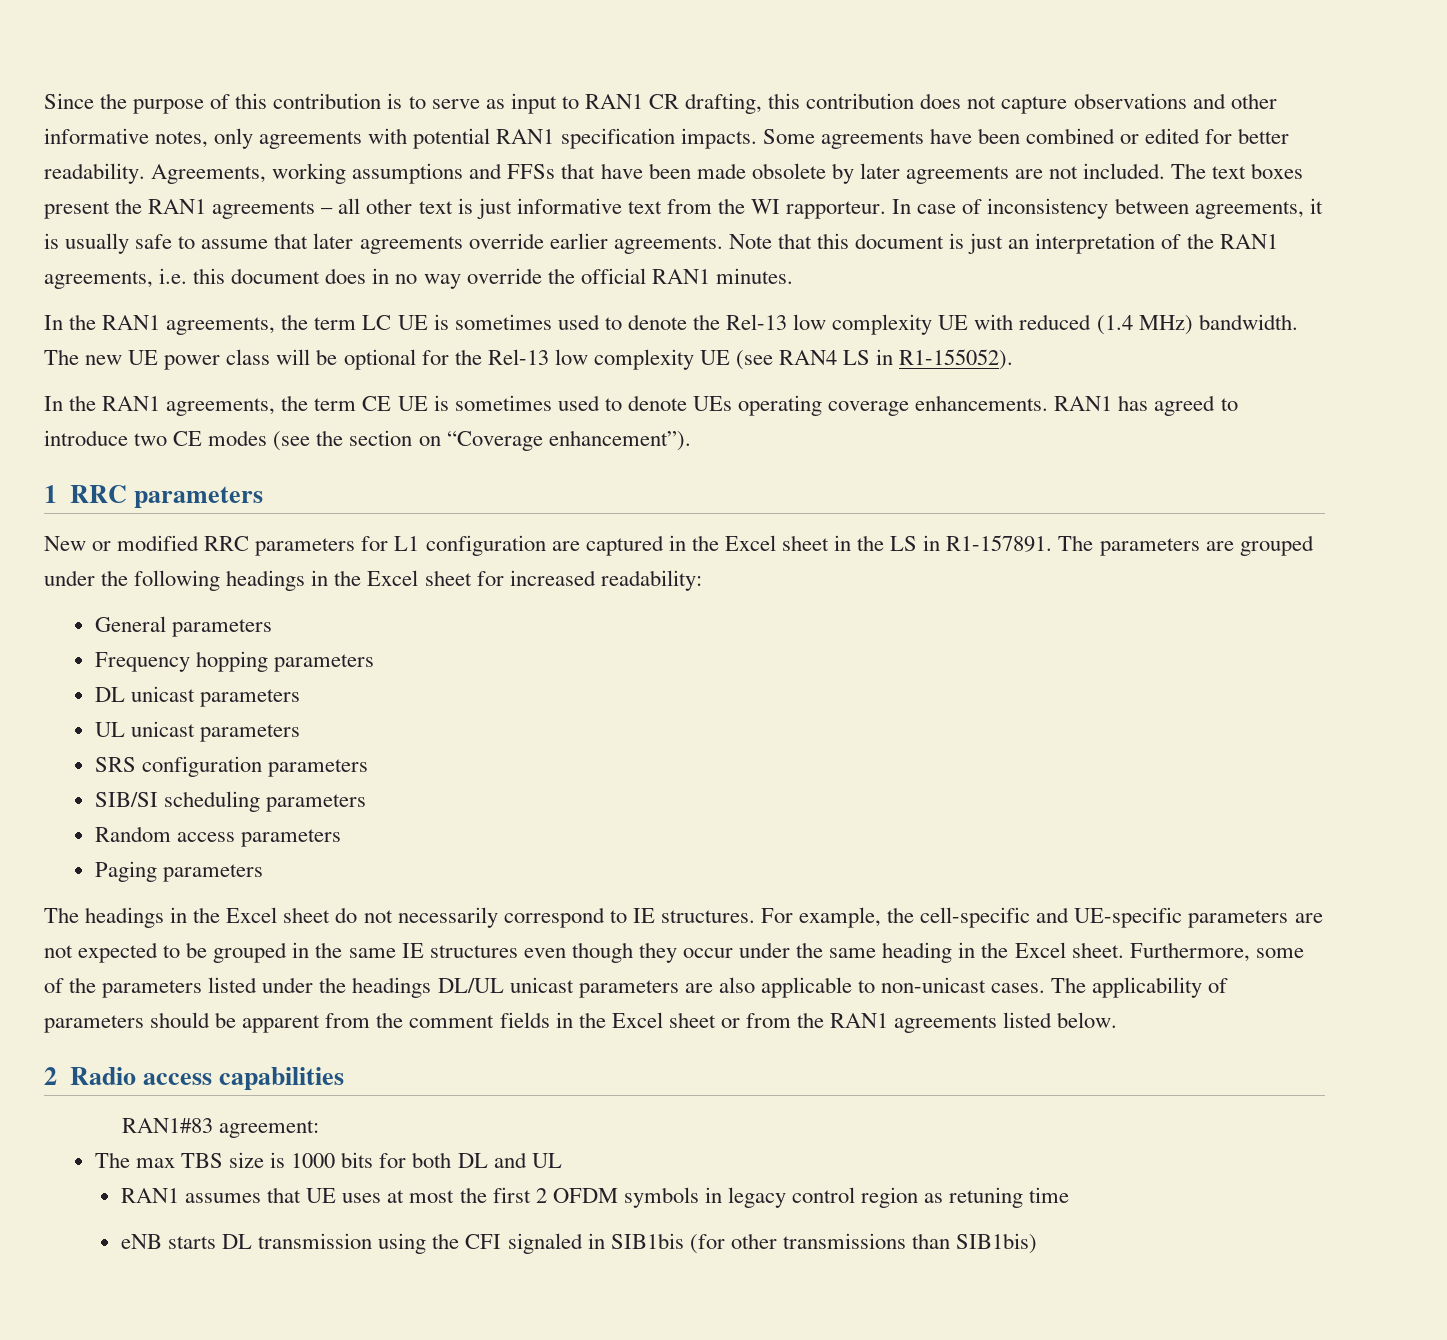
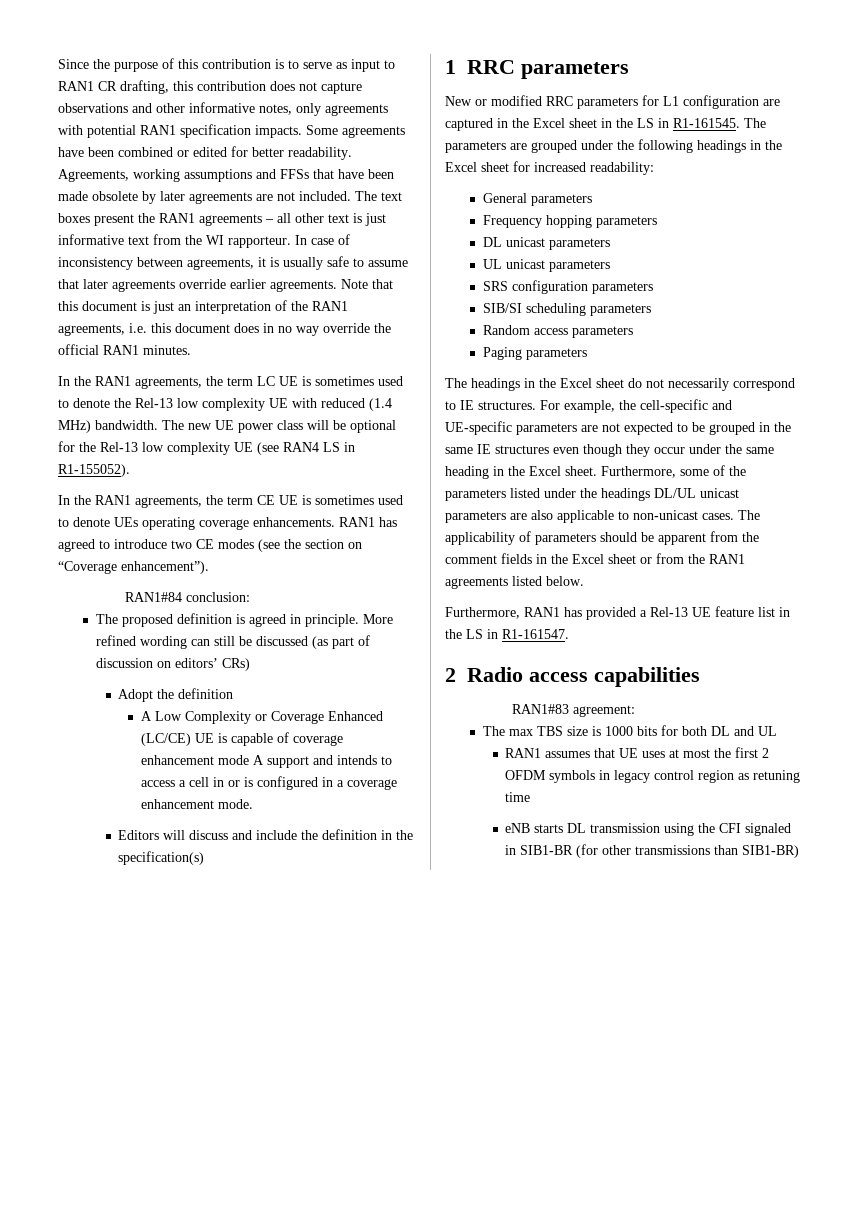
(691, 440) none -> [125,592,251,602] [95,613,393,627] [95,635,370,649] [95,658,250,671] [118,688,234,702] [140,711,383,724] [140,732,343,746] [140,755,392,768] [140,776,397,790] [140,799,253,809] [118,829,414,840] [118,851,205,865] // RAN1#84 conclusion: // The proposed definition is agreed in principle. More refined wording can still be discussed (as part of discussion on editors’ CRs) // Adopt the definition // A Low Complexity or Coverage Enhanced (LC/CE) UE is capable of coverage enhancement mode A support and intends to access a cell in or is configured in a coverage enhancement mode. // Editors will discuss and include the definition in the specification(s)
[946,535,1053,552] R1-157891. -> [673,118,740,128] R1-161545.
(1118, 1020) none -> [445,606,790,620] [445,629,569,639] // Furthermore, RAN1 has provided a Rel-13 UE feature list in the LS in R1-161547.
[610,1233,684,1249] SIB1bis -> [520,845,574,855] SIB1-BR
[956,1233,1038,1254] SIB1bis) -> [742,845,800,858] SIB1-BR)

